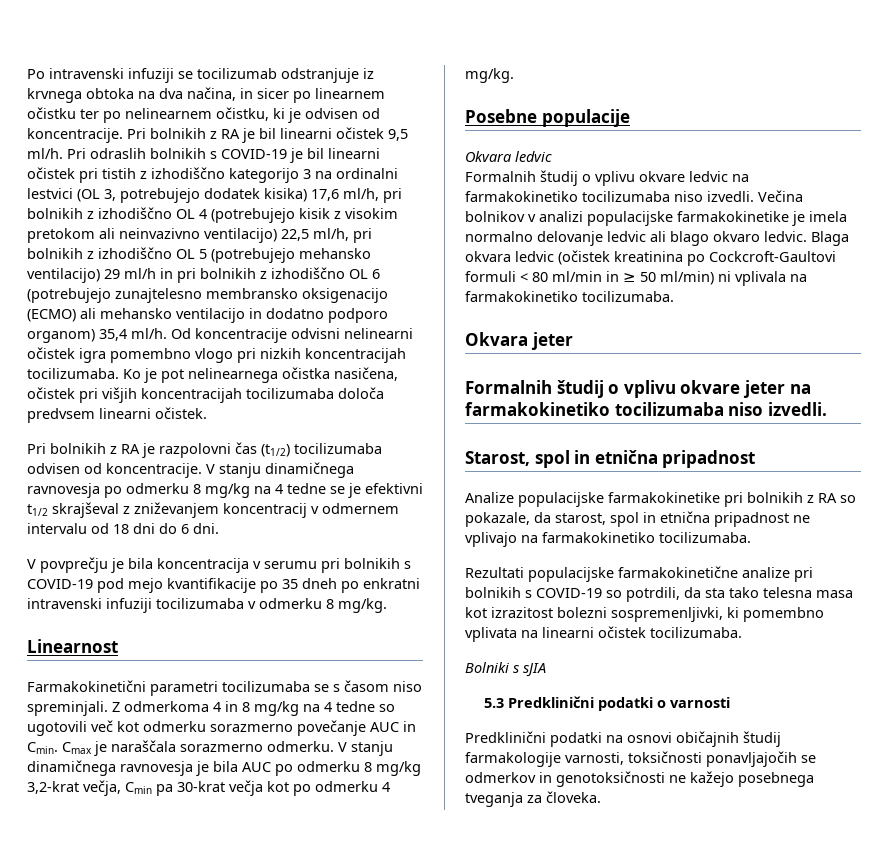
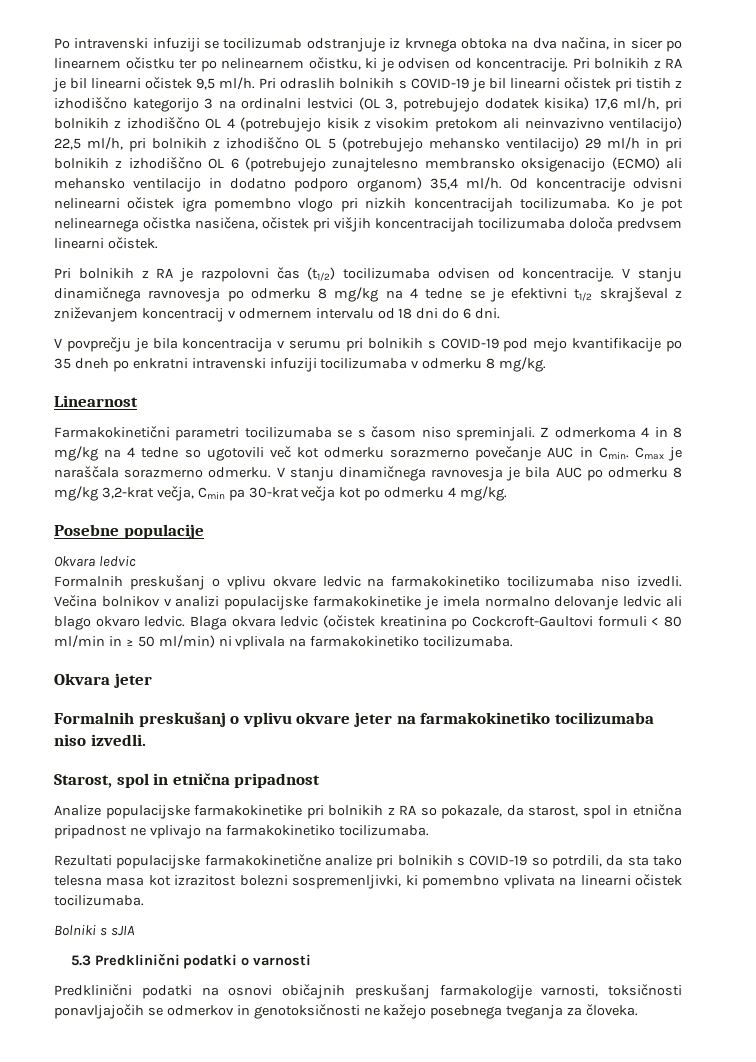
[540,170,578,186] študij -> [129,575,205,590] preskušanj
[556,380,604,398] študij -> [138,712,226,727] preskušanj
[743,731,781,747] študij -> [354,984,430,999] preskušanj

